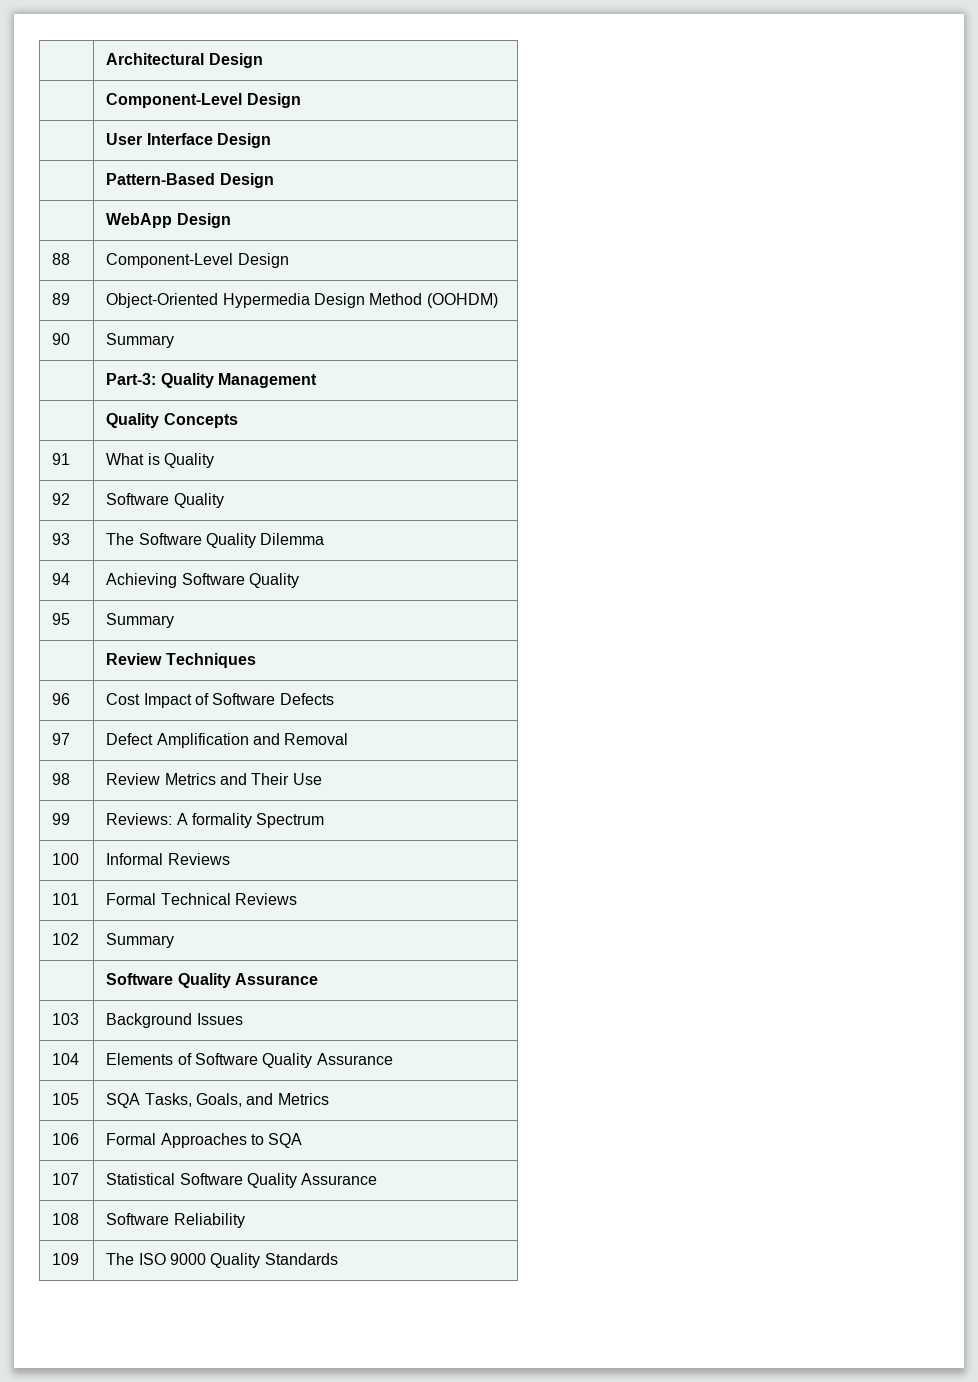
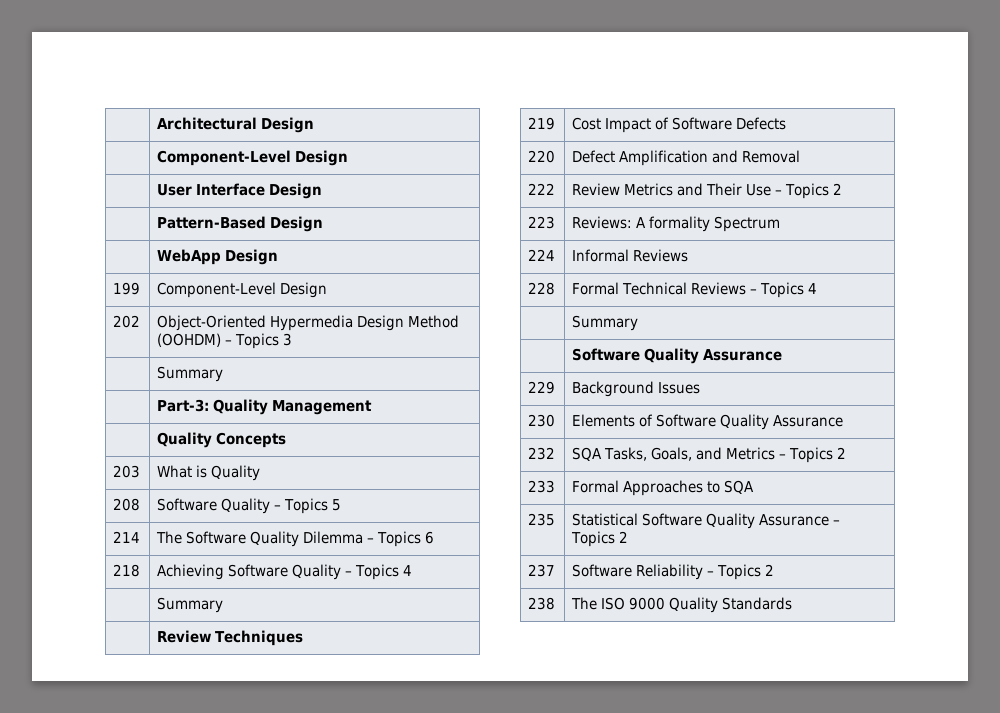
[52,253,71,265] [106,253,289,268] [52,293,71,305] 88 | Component-Level Design // 89 -> [113,282,141,295] [157,282,328,298] [113,315,141,328] 199 | Component-Level Design // 202
[52,333,71,345] // 90 -> [225,333,293,349] – Topics 3 //
[52,453,71,465] 91 -> [113,465,141,478] 203
[52,493,71,505] [106,493,224,508] [52,533,71,545] 92 | Software Quality // 93 -> [113,498,141,511] [157,498,342,514] [113,531,141,543] 208 | Software Quality – Topics 5 // 214
[52,573,71,585] // 94 -> [367,531,435,547] [113,564,141,577] – Topics 6 // 218
[52,613,71,625] // 95 -> [345,564,413,580] – Topics 4 //
[52,693,71,705] 96 -> [528,117,556,130] 219
[52,733,71,745] 97 -> [528,150,556,163] 220
[52,773,71,785] 98 -> [528,183,556,195] 222
[52,813,71,825] // 99 -> [775,183,843,199] [528,216,556,229] – Topics 2 // 223
[52,853,80,865] 100 -> [528,249,556,261] 224
[52,893,80,905] 101 -> [528,282,556,295] 228
[52,933,80,945] // 102 -> [750,282,818,298] – Topics 4 //
[52,1013,80,1025] 103 -> [528,381,556,394] 229
[52,1053,80,1065] 104 -> [528,414,556,427] 230
[52,1093,80,1105] 105 -> [528,447,556,460] 232
[52,1133,80,1145] // 106 -> [779,447,847,463] [528,480,556,493] – Topics 2 // 233
[52,1173,80,1185] 107 -> [528,513,556,526] 235
[52,1213,80,1225] [106,1213,245,1228] [52,1253,80,1265] // 108 | Software Reliability // 109 -> [833,520,841,525] [571,531,629,547] [528,564,556,577] [572,564,775,580] [528,597,556,610] – Topics 2 // 237 | Software Reliability – Topics 2 // 238

